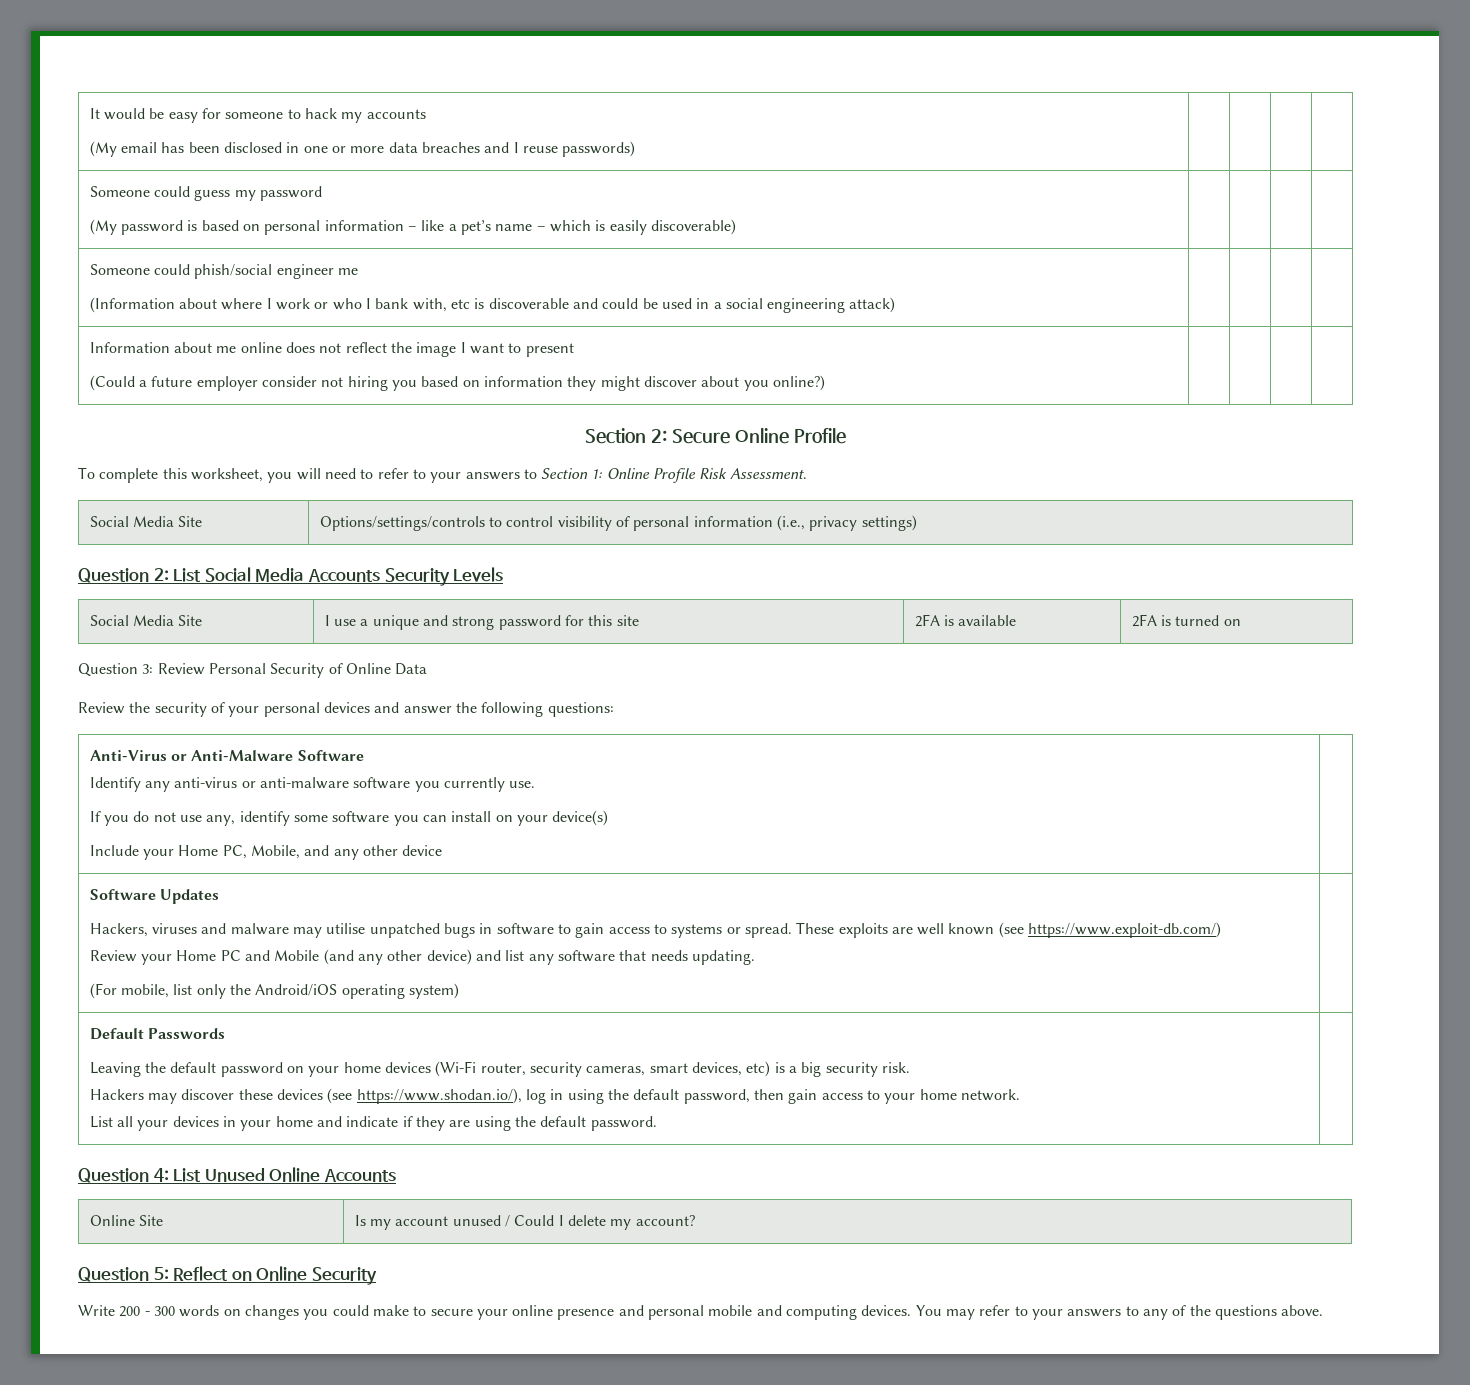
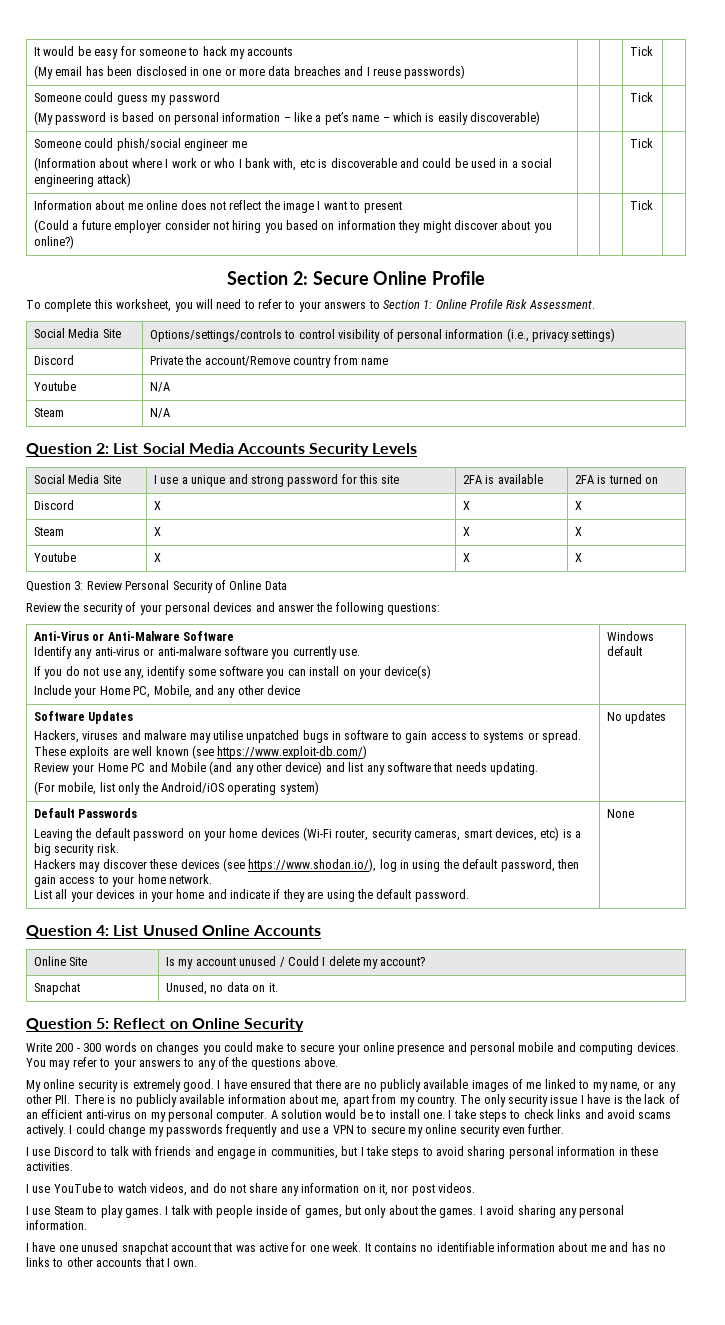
(636, 149) none -> [630,46,654,56] Tick
(736, 227) none -> [630,92,654,102] Tick
(896, 305) none -> [630,138,654,148] Tick
(825, 383) none -> [630,200,654,210] Tick
(917, 523) none -> [34,355,75,365] [150,355,388,368] [34,381,77,391] [150,382,171,392] [34,408,65,417] [150,408,171,418] // Discord | Private the account/Remove country from name // Youtube | N/A // Steam | N/A
(1241, 622) none -> [34,500,75,510] [154,501,162,510] [463,501,471,510] [575,501,583,510] [34,527,65,536] [154,527,162,536] [463,527,471,536] [575,527,583,536] [34,552,77,562] [154,553,162,562] [463,553,471,562] [575,553,583,562] // Discord | X | X | X // Steam | X | X | X // Youtube | X | X | X
(443, 850) none -> [607,631,655,641] [607,646,643,656] Windows default
(459, 991) none -> [607,711,667,724] No updates
(657, 1123) | -> [607,809,635,818] | None
(695, 1220) none -> [34,982,81,995] [166,982,278,995] // Snapchat | Unused, no data on it.
(1324, 1310) none -> [26,1079,676,1092] [26,1094,680,1107] [26,1109,672,1122] [26,1124,565,1137] [26,1146,658,1159] [26,1162,73,1171] [26,1183,475,1196] [26,1205,625,1218] [26,1220,87,1230] [26,1242,666,1255] [26,1257,198,1267] // My online security is extremely good. I have ensured that there are no publicly available images of me linked to my name, or any other PII. There is no publicly available information about me, apart from my country. The only security issue I have is the lack of an efficient anti-virus on my personal computer. A solution would be to install one. I take steps to check links and avoid scams actively. I could change my passwords frequently and use a VPN to secure my online security even further. // I use Discord to talk with friends and engage in communities, but I take steps to avoid sharing personal information in these activities. // I use YouTube to watch videos, and do not share any information on it, nor post videos. // I use Steam to play games. I talk with people inside of games, but only about the games. I avoid sharing any personal information. // I have one unused snapchat account that was active for one week. It contains no identifiable information about me and has no links to other accounts that I own.

